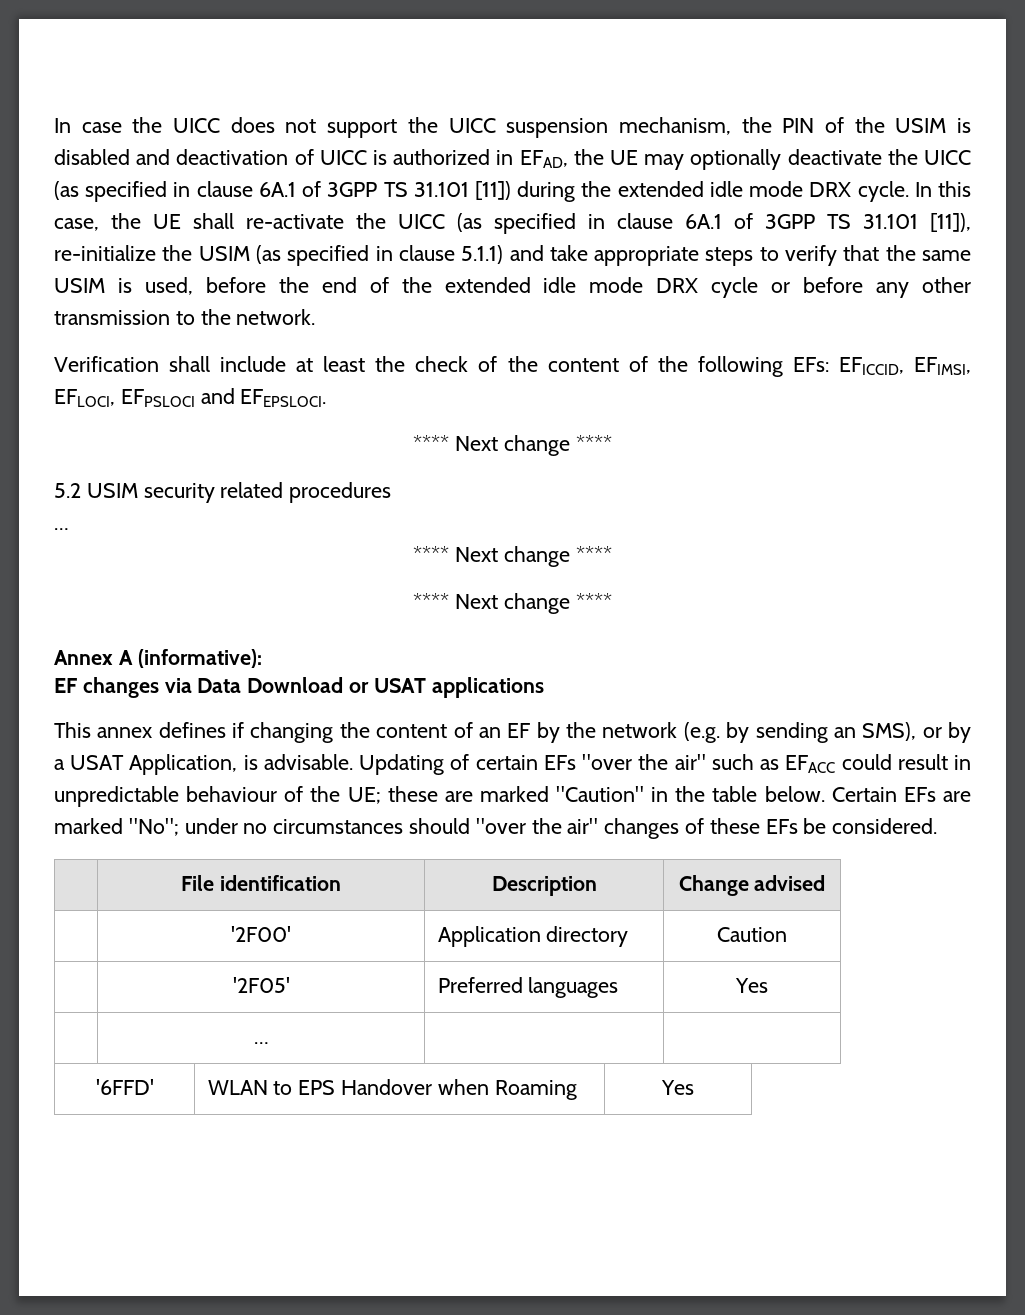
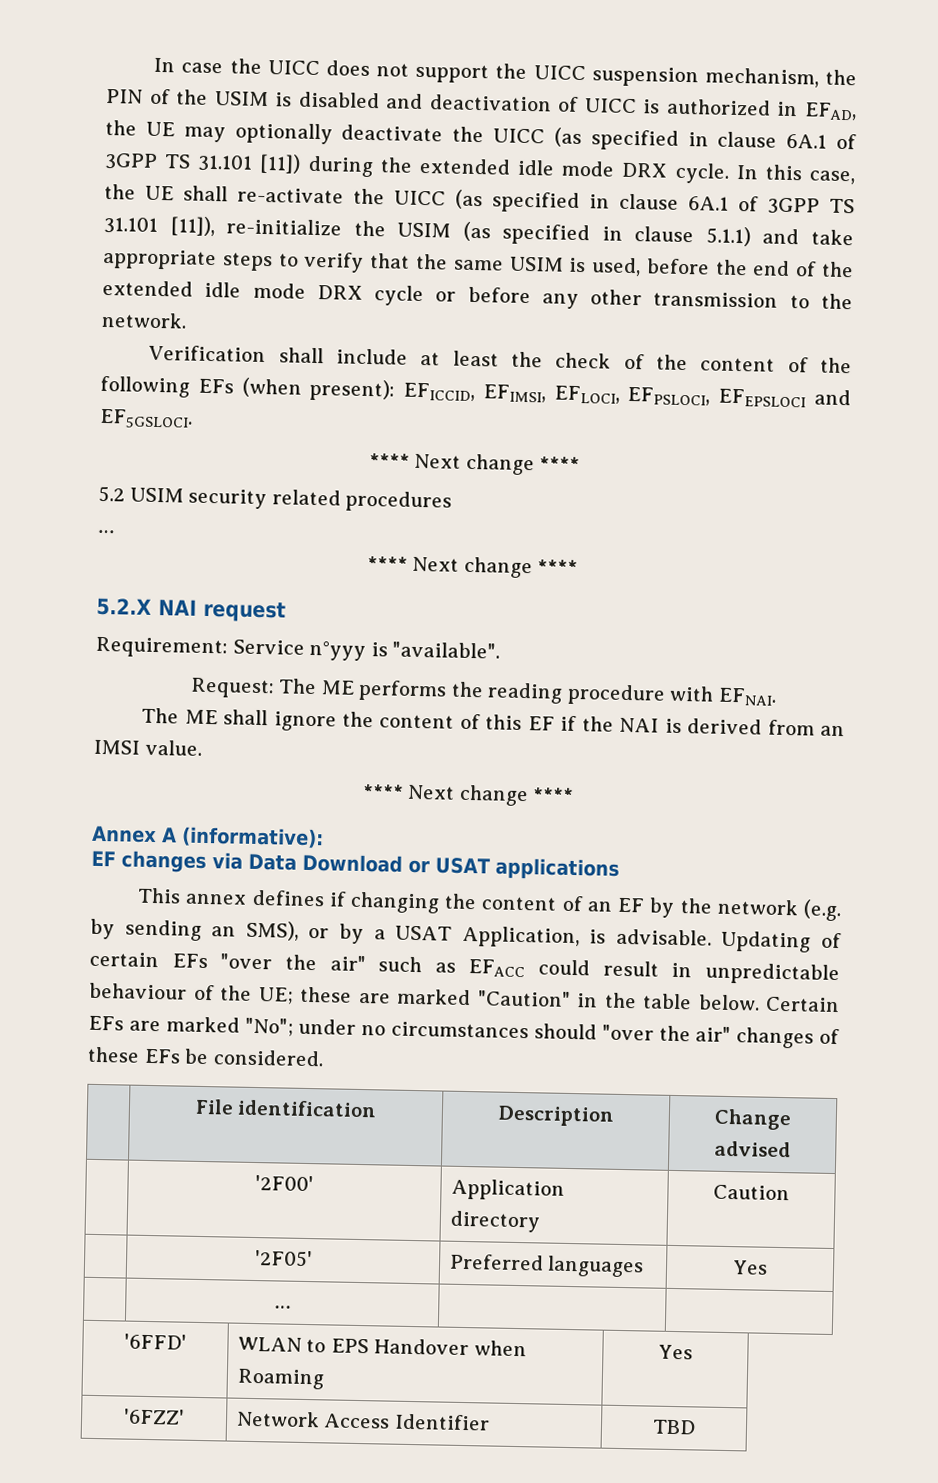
[792,357,972,375] [54,388,327,407] EFs: EFICCID, EFIMSI, EFLOCI, EFPSLOCI and EFEPSLOCI. -> [197,377,852,408] [99,408,193,429] EFs (when present): EFICCID, EFIMSI, EFLOCI, EFPSLOCI, EFEPSLOCI and EF5GSLOCI.
(612, 554) none -> [96,597,286,623] [95,636,501,662] [189,677,777,706] [141,707,846,737] [93,739,202,756] // 5.2.X NAI request // Requirement: Service n°yyy is "available". // Request: The ME performs the reading procedure with EFNAI. // The ME shall ignore the content of this EF if the NAI is derived from an IMSI value.
(694, 1087) none -> [123,1408,185,1425] [235,1410,490,1431] [652,1419,696,1435] // '6FZZ' | Network Access Identifier | TBD

